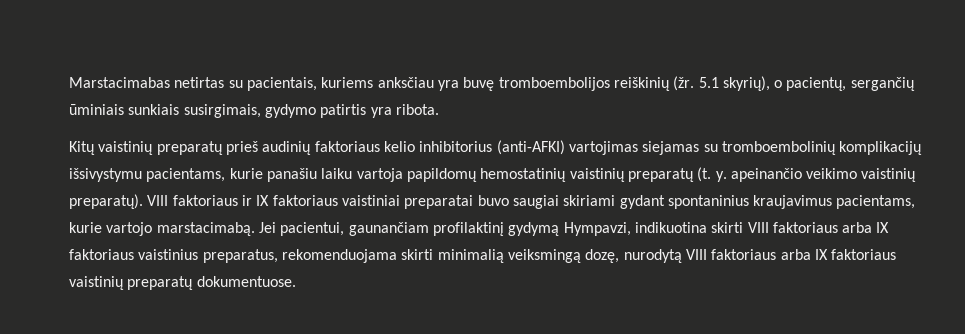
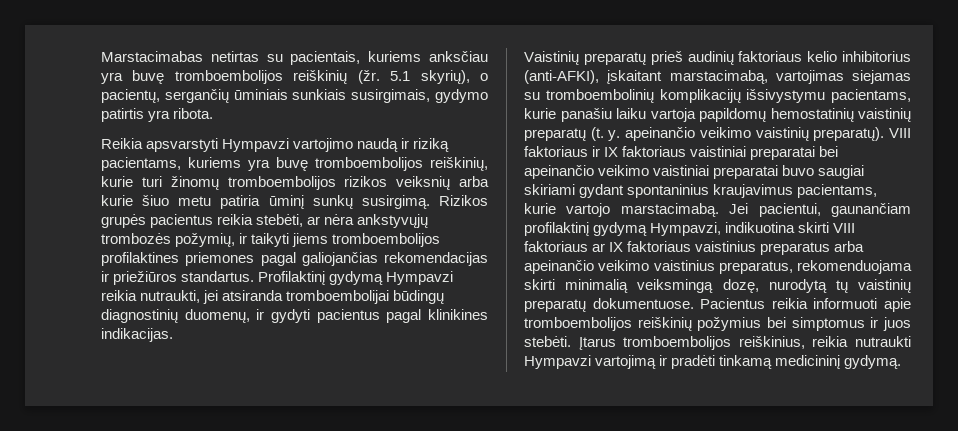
[69,141,154,155] Kitų vaistinių -> [101,138,450,152] [101,157,488,171] [101,176,489,190] [101,195,489,209] [101,214,429,228] [101,233,441,247] [101,252,488,266] [101,271,454,285] [101,290,445,304] [101,309,488,323] [101,328,173,342] [524,51,579,65] Reikia apsvarstyti Hympavzi vartojimo naudą ir riziką pacientams, kuriems yra buvę tromboembolijos reiškinių, kurie turi žinomų tromboembolijos rizikos veiksnių arba kurie šiuo metu patiria ūminį sunkų susirgimą. Rizikos grupės pacientus reikia stebėti, ar nėra ankstyvųjų trombozės požymių, ir taikyti jiems tromboembolijos profilaktines priemones pagal galiojančias rekomendacijas ir priežiūros standartus. Profilaktinį gydymą Hympavzi reikia nutraukti, jei atsiranda tromboembolijai būdingų diagnostinių duomenų, ir gydyti pacientus pagal klinikines indikacijas. // Vaistinių
[496,140,565,155] (anti-AFKI) -> [524,70,768,84] (anti-AFKI), įskaitant marstacimabą,
(474, 202) none -> [819,146,839,157] [524,165,779,179] bei apeinančio veikimo vaistiniai preparatai
[842,222,873,233] arba -> [592,243,606,252] ar
(199, 254) none -> [760,241,865,255] [524,260,715,274] preparatus arba apeinančio veikimo vaistinius
[685,249,897,260] [69,276,296,290] VIII faktoriaus arba IX faktoriaus vaistinių preparatų dokumentuose. -> [835,279,911,293] [524,298,911,312] [524,317,911,331] [524,336,911,350] [524,355,902,369] tų vaistinių preparatų dokumentuose. Pacientus reikia informuoti apie tromboembolijos reiškinių požymius bei simptomus ir juos stebėti. Įtarus tromboembolijos reiškinius, reikia nutraukti Hympavzi vartojimą ir pradėti tinkamą medicininį gydymą.

